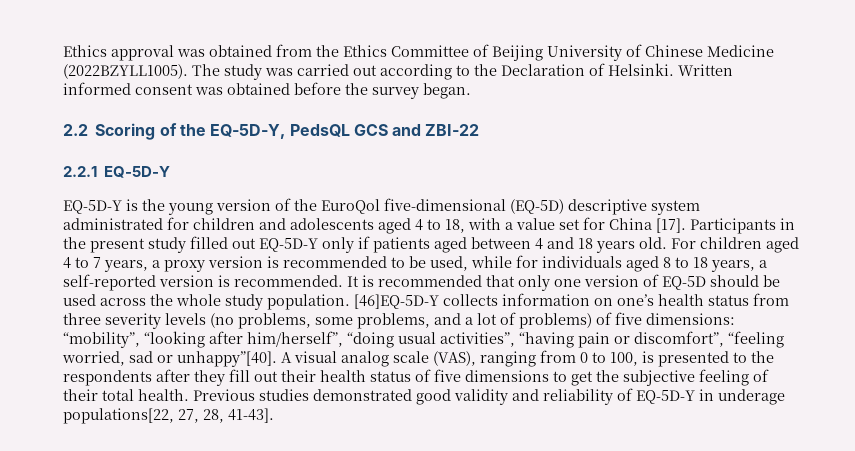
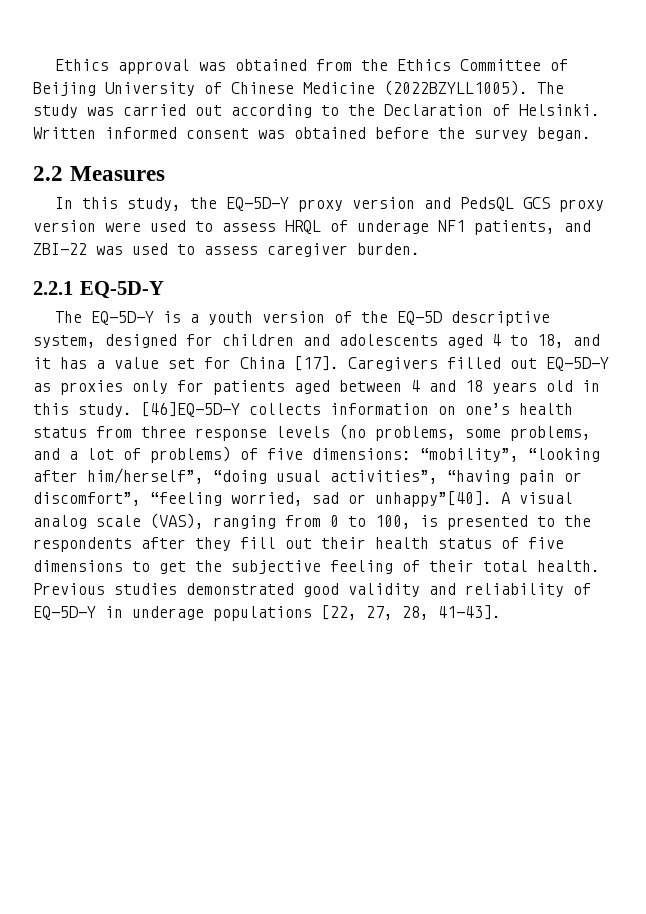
[95,123,480,140] Scoring of the EQ-5D-Y, PedsQL GCS and ZBI-22 -> [69,166,165,181] [55,197,605,212] [33,220,591,235] [33,243,420,257] Measures // In this study, the EQ-5D-Y proxy version and PedsQL GCS proxy version were used to assess HRQL of underage NF1 patients, and ZBI-22 was used to assess caregiver burden.
(171, 172) none -> [55,311,83,323] The
[142,199,213,215] the young -> [190,311,254,325] a youth
[321,198,700,215] [63,218,163,230] EuroQol five-dimensional (EQ-5D) descriptive system administrated -> [397,311,551,326] [33,334,177,348] EQ-5D descriptive system, designed
[468,218,501,230] with -> [573,334,600,346] [33,357,87,369] and it has
[690,218,795,234] [63,236,370,253] Participants in the present study filled out EQ-5D-Y only if -> [348,357,609,371] [33,380,204,395] Caregivers filled out EQ-5D-Y as proxies only for
[639,237,799,253] [63,255,767,272] [63,274,780,291] [63,294,350,310] old. For children aged 4 to 7 years, a proxy version is recommended to be used, while for individuals aged 8 to 18 years, a self-reported version is recommended. It is recommended that only one version of EQ-5D should be used across the whole study population. -> [546,380,600,392] [33,403,132,417] old in this study.
[105,313,161,329] severity -> [195,428,267,441] response
[63,408,174,424] populations[22, -> [213,605,357,621] populations [22,

